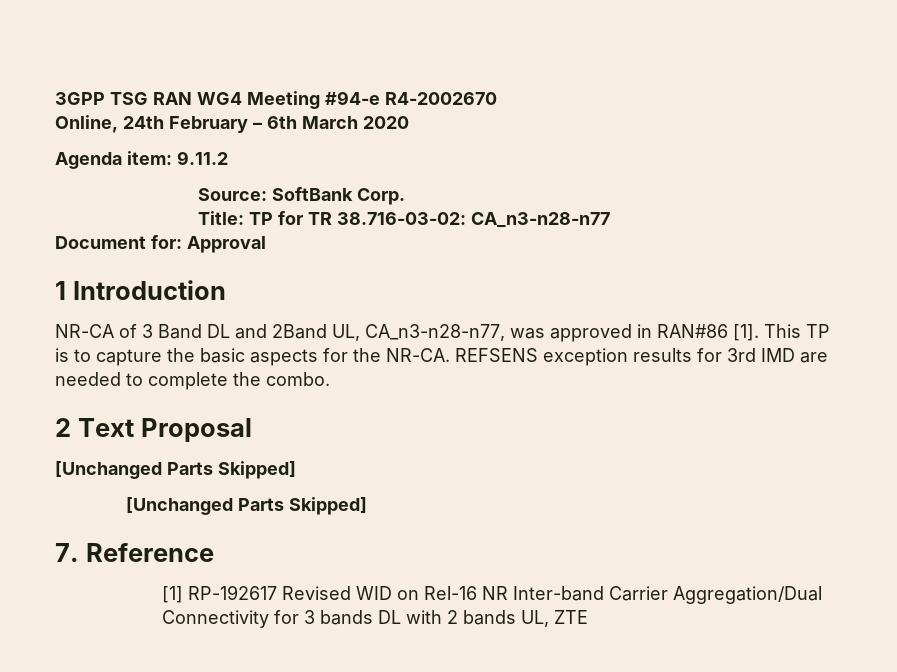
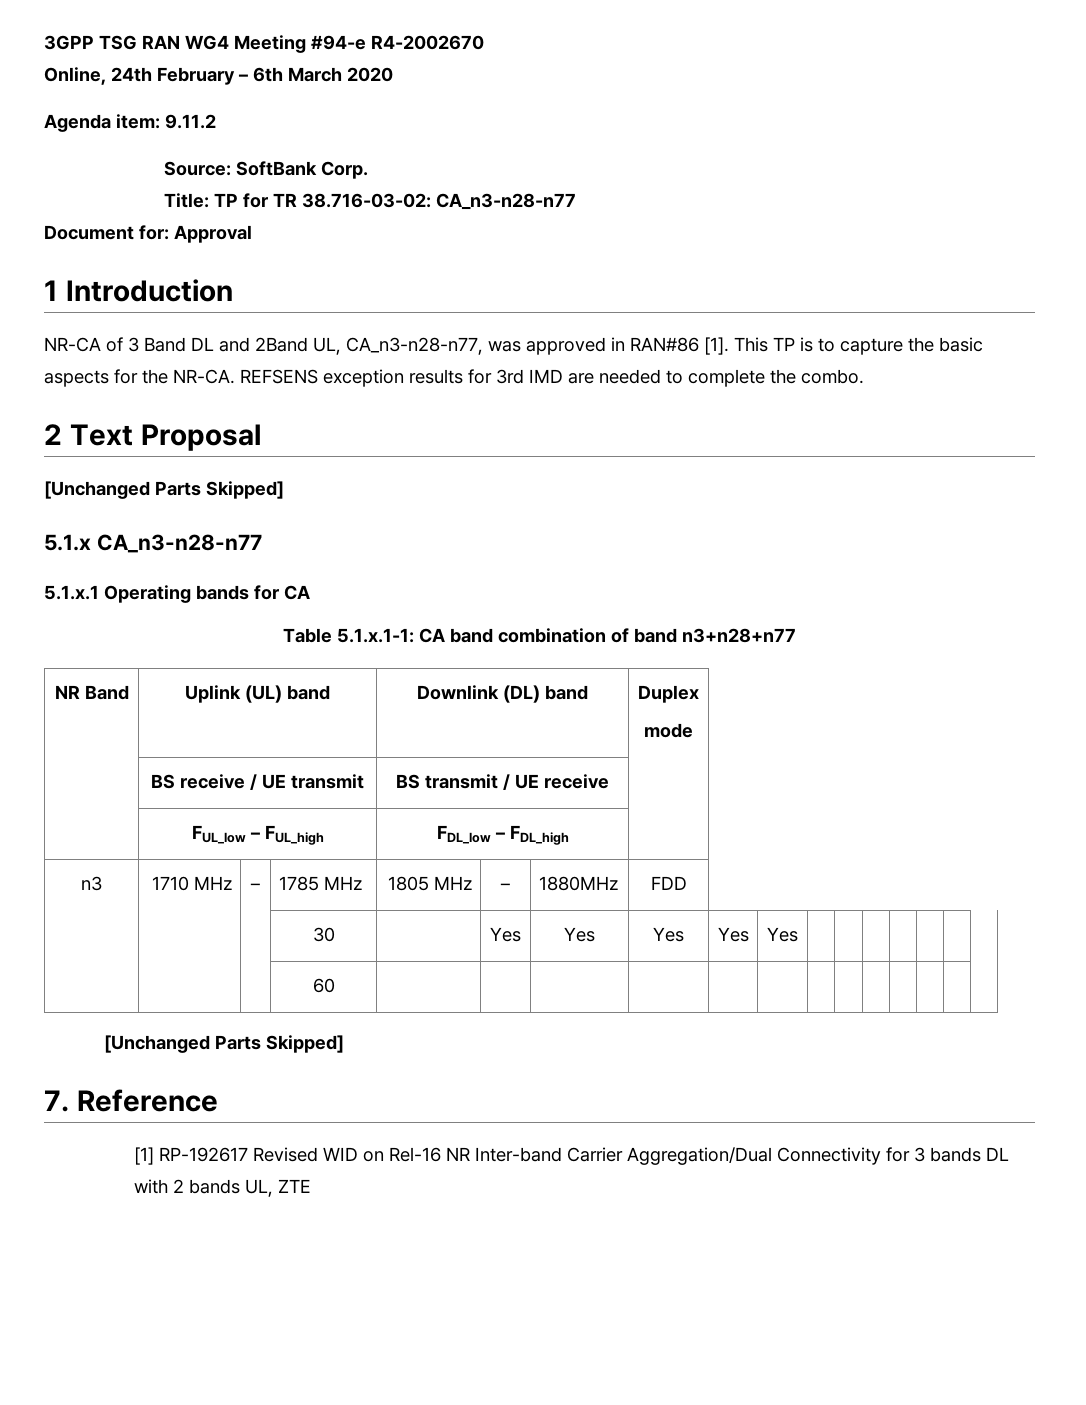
(296, 470) none -> [44,534,262,553] [44,585,310,603] [283,628,796,643] [54,685,129,700] [185,685,330,703] [417,685,588,703] [638,685,699,703] [644,723,693,738] [151,774,364,790] [396,774,609,790] [191,825,324,845] [436,825,569,845] [81,876,102,891] [152,876,233,891] [250,883,260,890] [278,876,362,891] [388,876,473,891] [500,883,510,890] [538,876,618,891] [650,876,687,890] [312,927,335,942] [490,927,521,942] [564,927,595,942] [653,927,684,942] [717,927,749,942] [767,927,798,942] [312,978,335,993] // 5.1.x CA_n3-n28-n77 // 5.1.x.1 Operating bands for CA // Table 5.1.x.1-1: CA band combination of band n3+n28+n77 // NR Band | Uplink (UL) band | Downlink (DL) band | Duplex // mode // | BS receive / UE transmit | BS transmit / UE receive | // | FUL_low – FUL_high | FDL_low – FDL_high | // n3 | 1710 MHz | – | 1785 MHz | 1805 MHz | – | 1880MHz | FDD // | | | 30 | | Yes | Yes | Yes | Yes | Yes | | | | | | | // | | | 60 | | | | | | | | | | | | |

